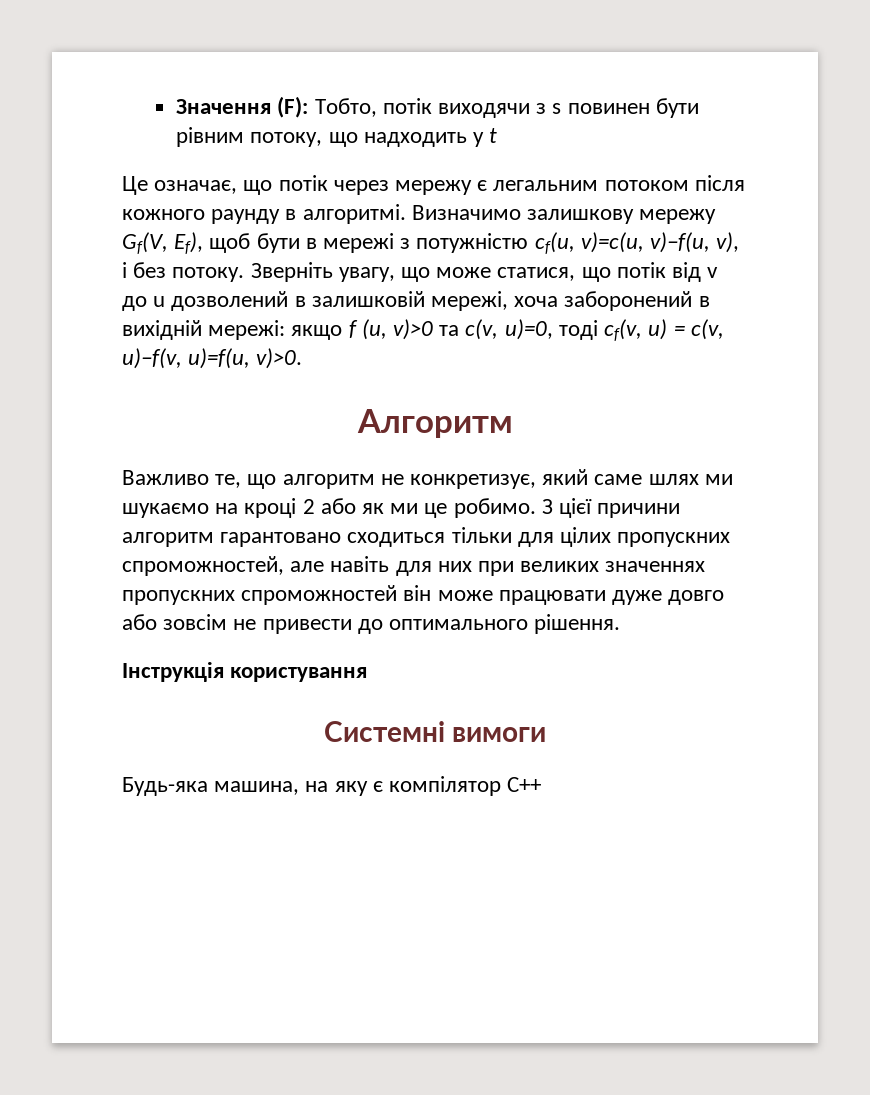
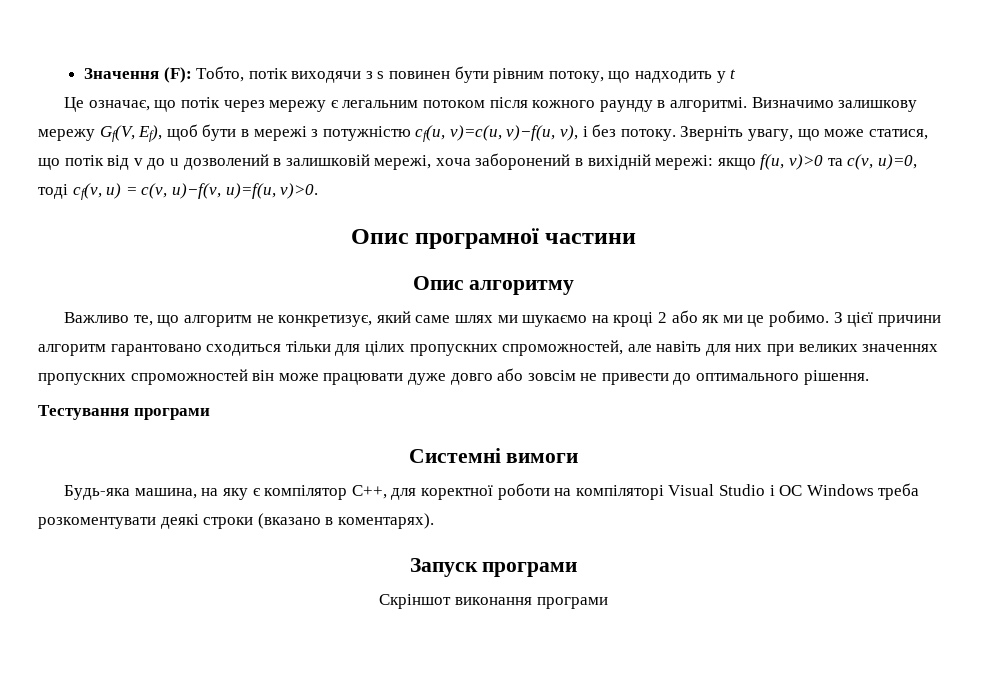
[348,319,387,340] f (u, -> [760,154,785,170] f(u,
[356,409,513,438] Алгоритм -> [350,228,637,249] [412,276,575,295] Опис програмної частини // Опис алгоритму
[122,662,368,682] Інструкція користування -> [38,405,210,420] Тестування програми
[507,777,542,792] C++ -> [351,483,920,500] [38,513,434,529] [409,558,578,577] [379,594,608,609] C++, для коректної роботи на компіляторі Visual Studio і ОС Windows треба розкоментувати деякі строки (вказано в коментарях). // Запуск програми // Скріншот виконання програми

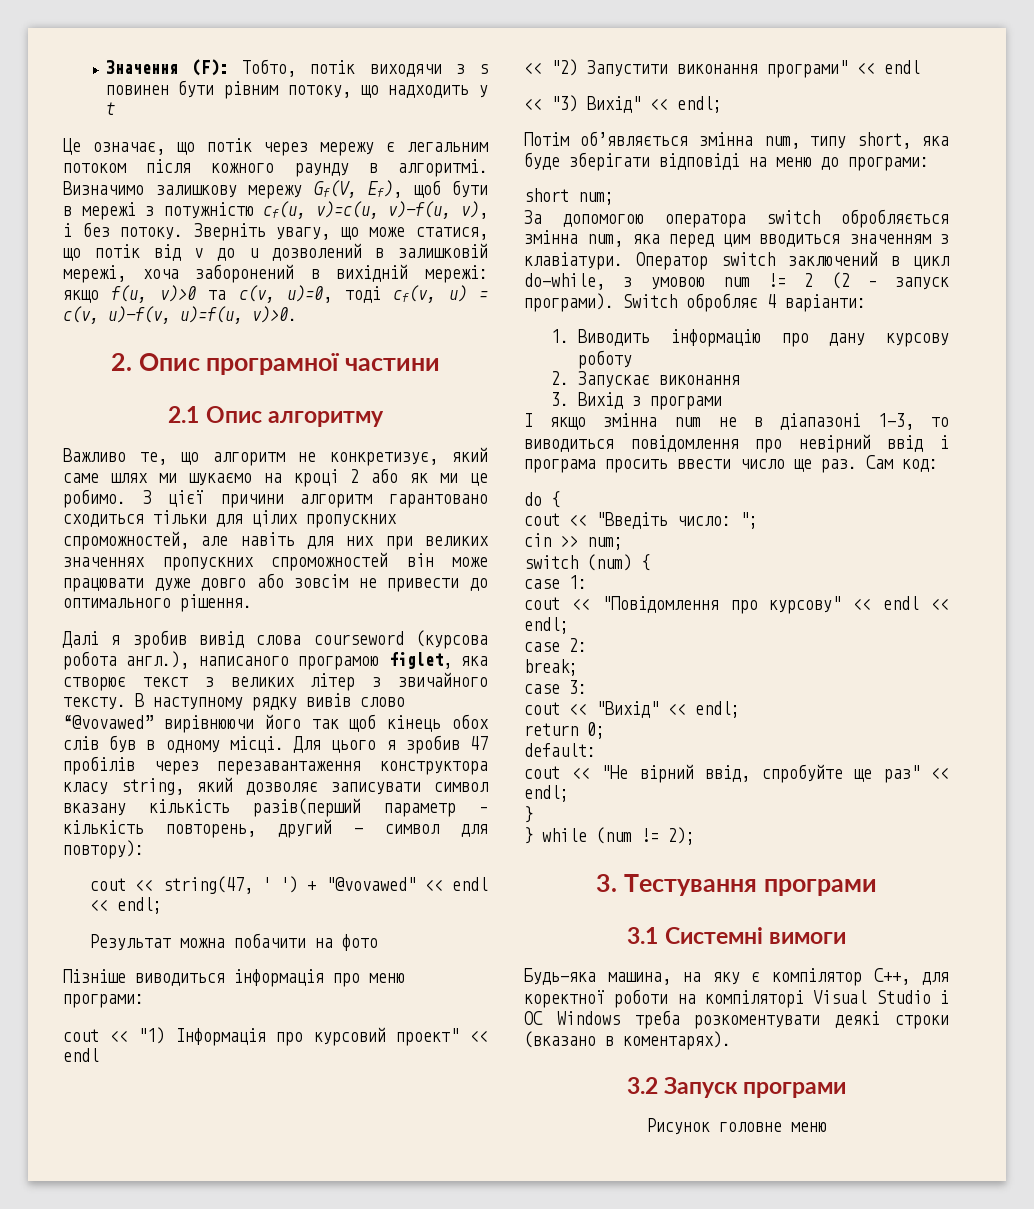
(319, 191) none -> [110,353,132,371] 2.
(637, 238) none -> [168,406,200,423] 2.1
(869, 377) none -> [62,630,488,649] [63,651,488,670] [63,672,488,691] [63,693,405,711] [63,714,489,733] [63,735,489,754] [63,756,488,775] [63,777,488,795] [63,798,488,817] [63,819,488,838] [63,840,144,859] [90,876,488,894] [90,897,163,914] [90,933,379,951] [63,969,405,987] [63,994,144,1008] [63,1027,488,1046] [63,1048,99,1062] [524,59,920,78] [524,95,722,113] [524,131,949,149] [524,152,929,171] [524,188,614,205] [524,209,949,228] [524,230,949,248] [524,251,949,270] [524,272,949,290] [524,293,866,312] [551,329,949,347] [578,350,633,369] [551,371,741,388] [551,392,723,410] [524,413,949,430] [524,434,949,453] [524,455,938,473] [524,491,560,508] [524,512,758,529] [524,533,623,550] [524,554,650,571] [524,575,587,589] [524,596,949,614] [524,617,569,634] [524,638,587,652] [524,659,578,676] [524,680,587,694] [524,701,740,718] [524,722,605,739] [524,743,596,757] [524,764,949,783] [524,785,569,802] [524,806,533,823] [524,827,695,845] [596,874,618,892] Далі я зробив вивід слова courseword (курсова робота англ.), написаного програмою figlet, яка створює текст з великих літер з звичайного тексту. В наступному рядку вивів слово “@vovawed” вирівнюючи його так щоб кінець обох слів був в одному місці. Для цього я зробив 47 пробілів через перезавантаження конструктора класу string, який дозволяє записувати символ вказану кількість разів(перший параметр – кількість повторень, другий - символ для повтору): // cout << string(47, ' ') + "@vovawed" << endl << endl; // Результат можна побачити на фото // Пізніше виводиться інформація про меню програми: // cout << "1) Інформація про курсовий проект" << endl // << "2) Запустити виконання програми" << endl // << "3) Вихід" << endl; // Потім об’являється змінна num, типу short, яка буде зберігати відповіді на меню до програми: // short num; // За допомогою оператора switch обробляється змінна num, яка перед цим вводиться значенням з клавіатури. Оператор switch заключений в цикл do-while, з умовою num != 2 (2 – запуск програми). Switch обробляє 4 варіанти: // 1. Виводить інформацію про дану курсову роботу // 2. Запускає виконання // 3. Вихід з програми // І якщо змінна num не в діапазоні 1-3, то виводиться повідомлення про невірний ввід і програма просить ввести число ще раз. Сам код: // do { // cout << "Введіть число: "; // cin >> num; // switch (num) { // case 1: // cout << "Повідомлення про курсову" << endl << endl; // case 2: // break; // case 3: // cout << "Вихід" << endl; // return 0; // default: // cout << "Не вірний ввід, спробуйте ще раз" << endl; // } // } while (num != 2); // 3.
(210, 414) none -> [627,927,659,944] 3.1
(434, 521) none -> [626,1077,658,1094] 3.2
[379,594,608,609] Скріншот виконання програми -> [646,1118,827,1135] Рисунок головне меню

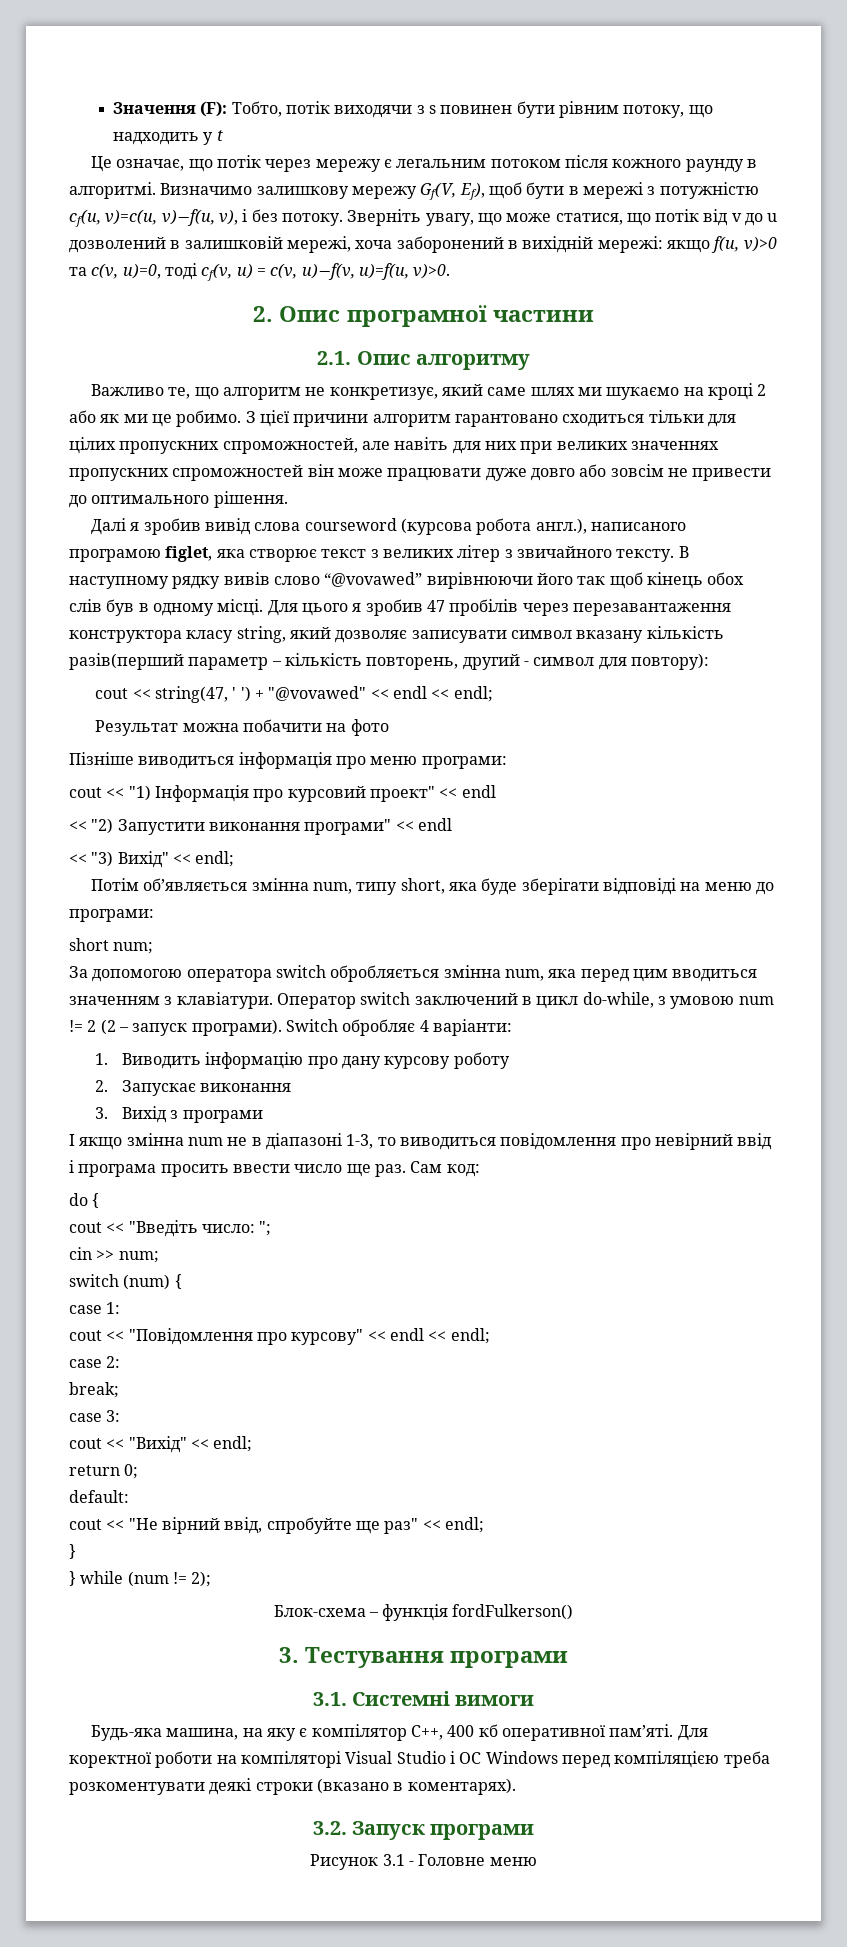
[168,406,200,423] 2.1 -> [317,351,352,365] 2.1.
(695, 836) none -> [273,1604,574,1621] // Блок-схема – функція fordFulkerson()
[627,927,659,944] 3.1 -> [312,1692,347,1706] 3.1.
[922,972,949,985] для -> [447,1724,708,1741] 400 кб оперативної пам’яті. Для
(620, 1018) none -> [561,1751,720,1768] перед компіляцією
[626,1077,658,1094] 3.2 -> [312,1821,347,1835] 3.2.
[718,1122,782,1132] головне -> [382,1854,486,1866] 3.1 - Головне

